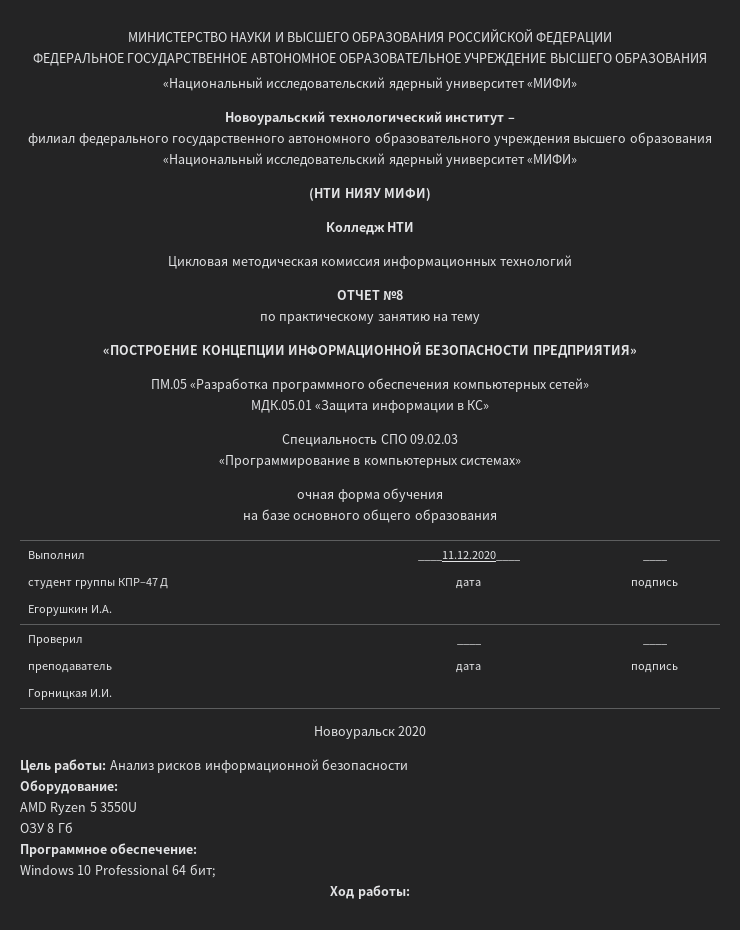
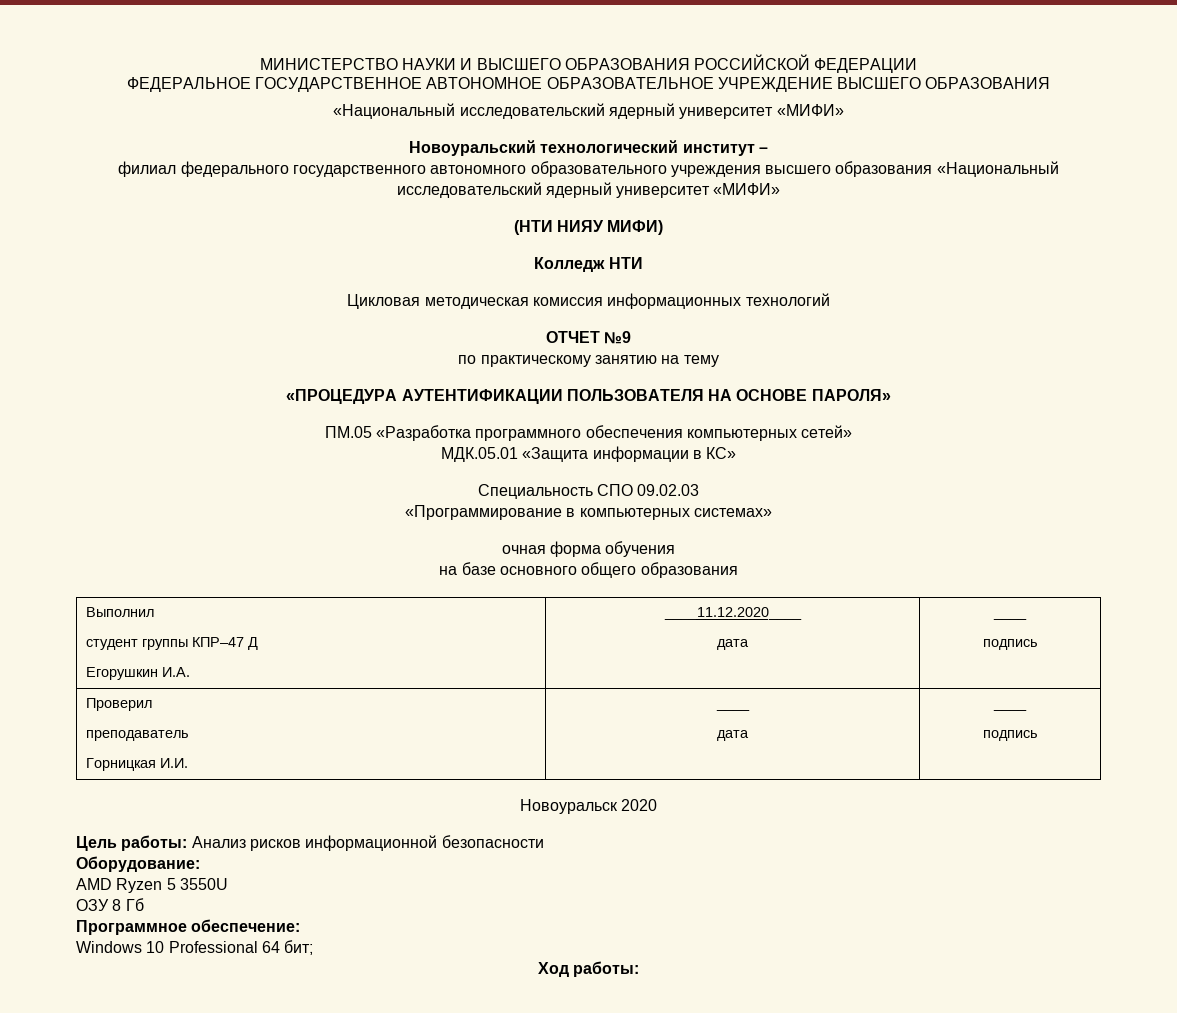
[383,290,404,300] №8 -> [604,331,632,344] №9
[103,342,637,358] «ПОСТРОЕНИЕ КОНЦЕПЦИИ ИНФОРМАЦИОННОЙ БЕЗОПАСНОСТИ ПРЕДПРИЯТИЯ» -> [286,389,891,404] «ПРОЦЕДУРА АУТЕНТИФИКАЦИИ ПОЛЬЗОВАТЕЛЯ НА ОСНОВЕ ПАРОЛЯ»

